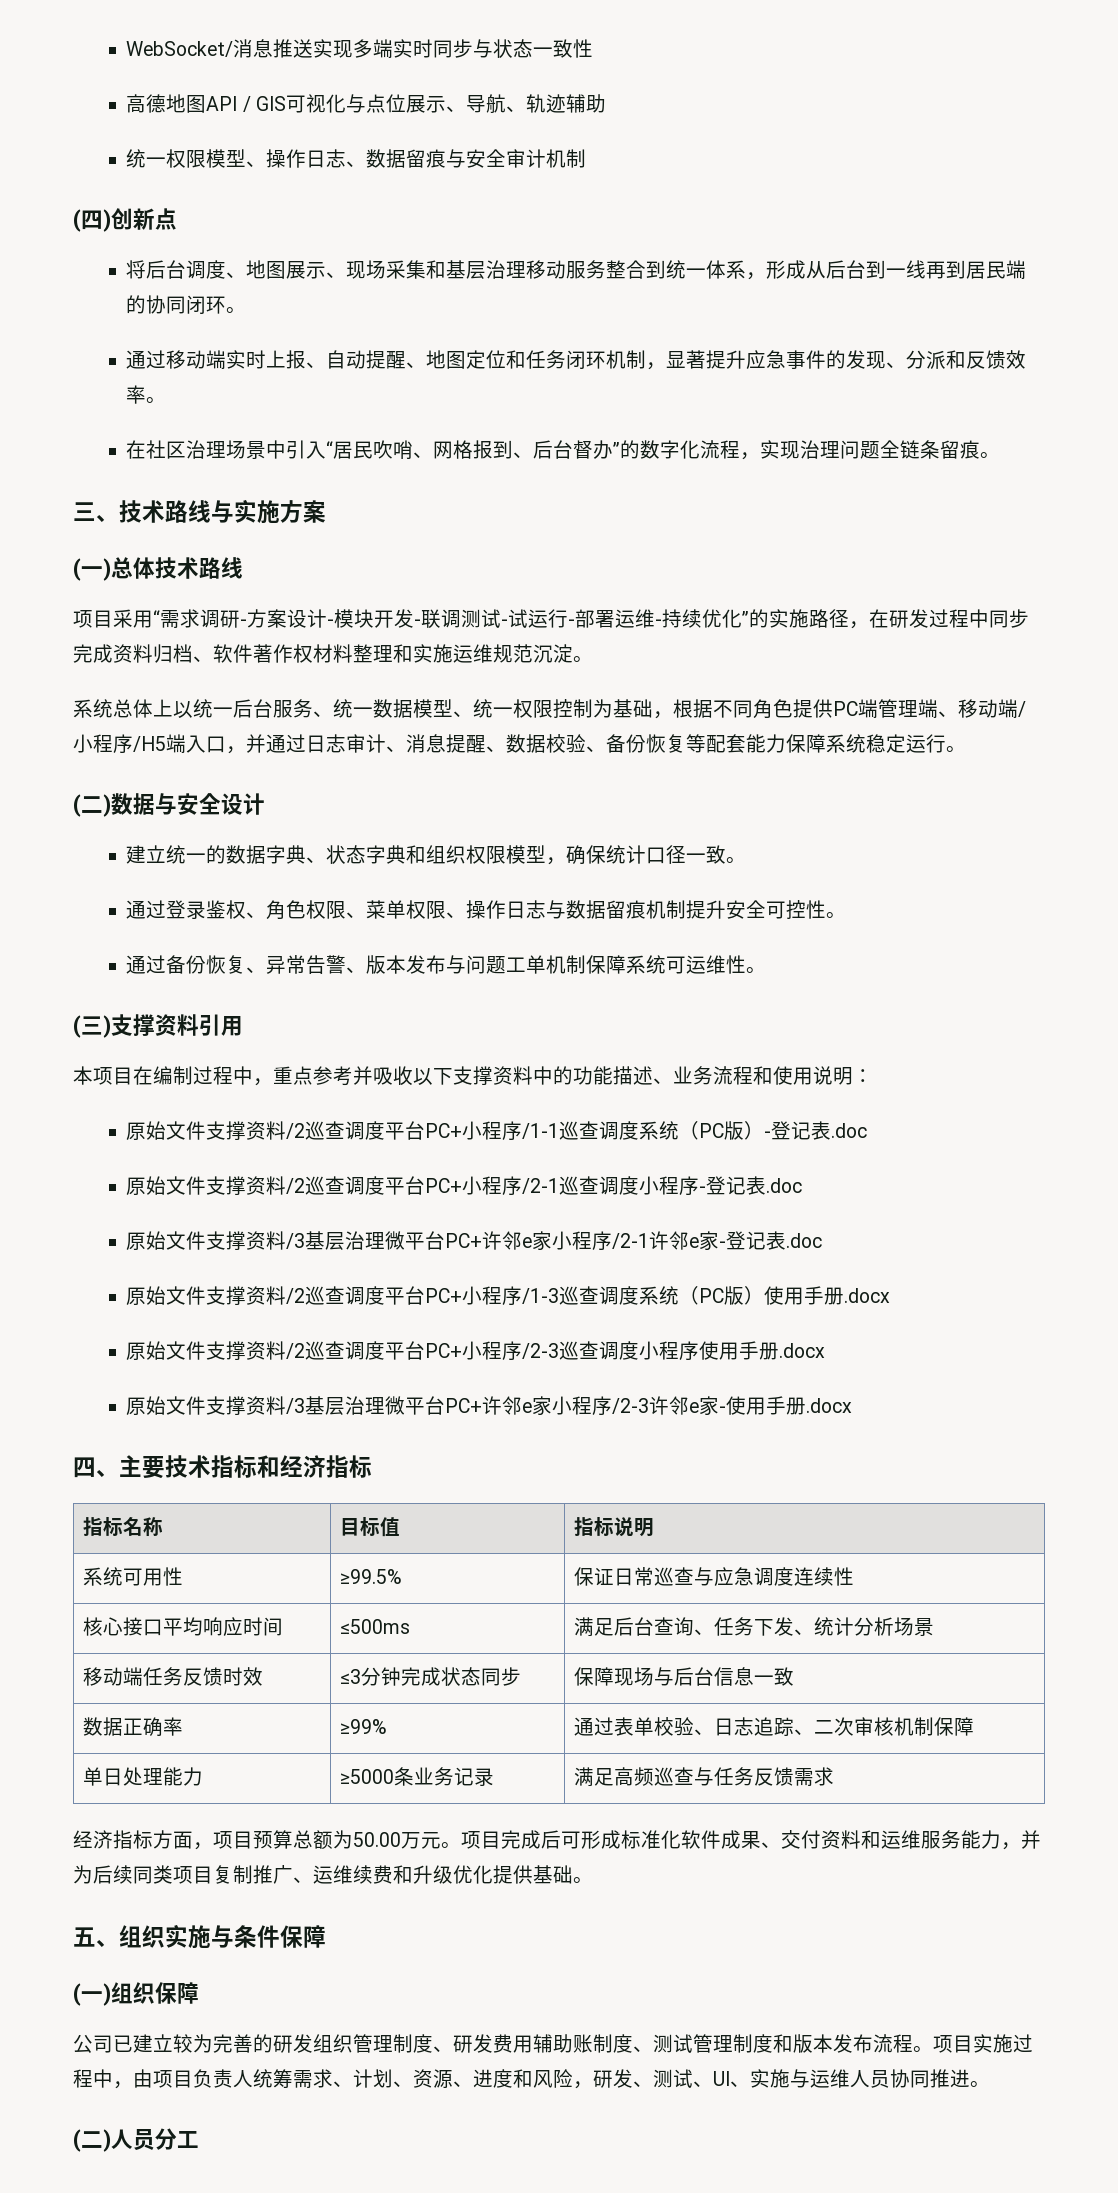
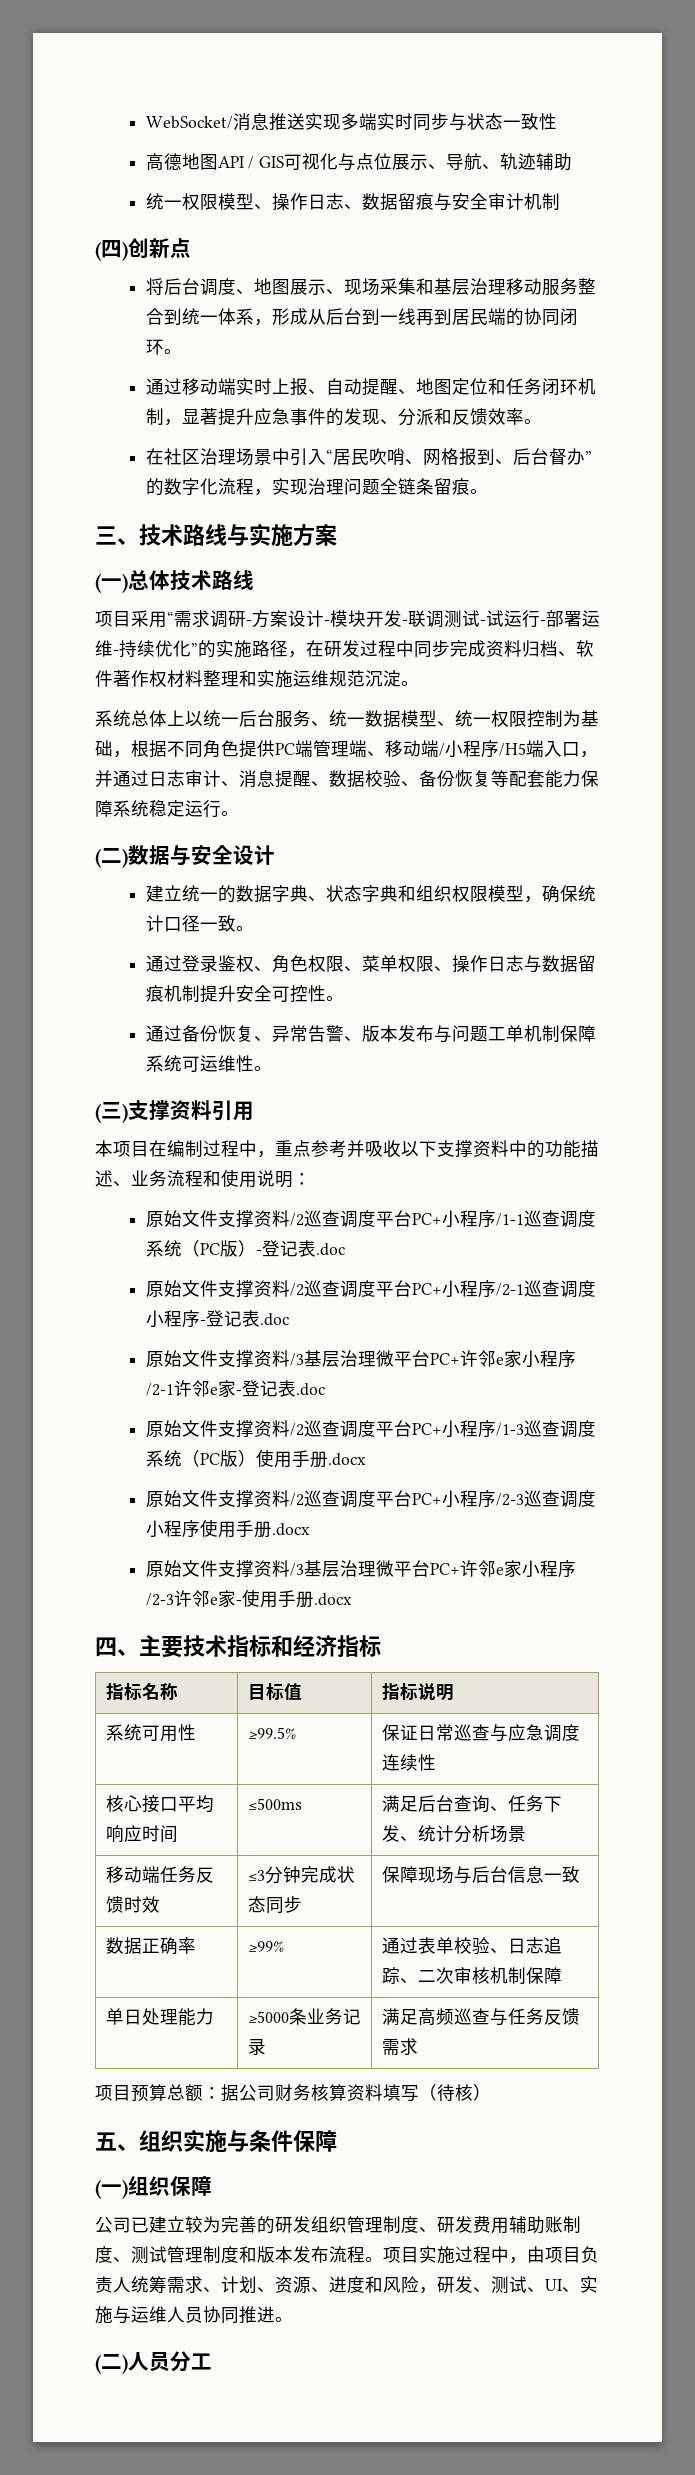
[73,1830,1041,1850] [73,1865,593,1884] 经济指标方面，项目预算总额为50.00万元。项目完成后可形成标准化软件成果、交付资料和运维服务能力，并为后续同类项目复制推广、运维续费和升级优化提供基础。 -> [95,2084,491,2102] 项目预算总额：据公司财务核算资料填写（待核）

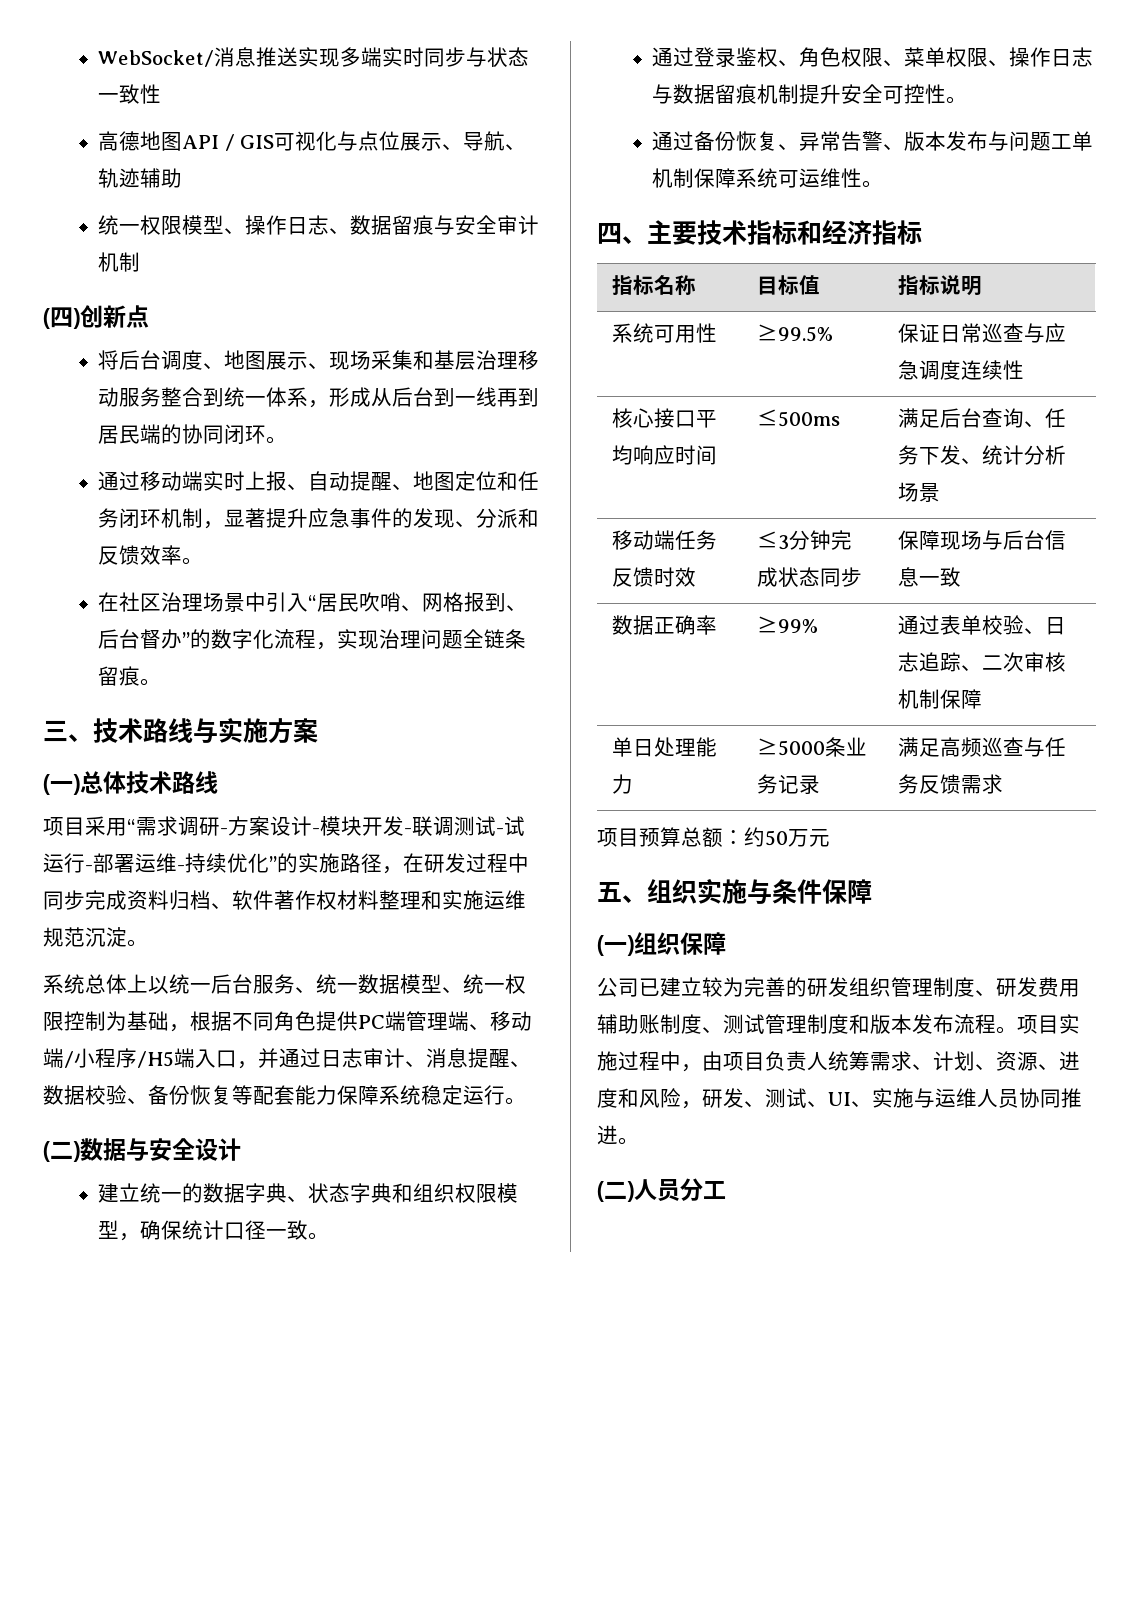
[95,1100,254,1123] [95,1140,599,1158] [95,1169,311,1188] [145,1210,596,1228] [145,1240,345,1257] [145,1280,596,1298] [145,1310,289,1328] [145,1350,576,1368] [145,1380,325,1398] [145,1420,596,1438] [145,1449,366,1468] [145,1490,596,1508] [145,1519,310,1538] [145,1560,576,1578] [145,1589,352,1608] // (三)支撑资料引用 // 本项目在编制过程中，重点参考并吸收以下支撑资料中的功能描述、业务流程和使用说明： // 原始文件支撑资料/2巡查调度平台PC+小程序/1-1巡查调度系统（PC版）-登记表.doc // 原始文件支撑资料/2巡查调度平台PC+小程序/2-1巡查调度小程序-登记表.doc // 原始文件支撑资料/3基层治理微平台PC+许邻e家小程序/2-1许邻e家-登记表.doc // 原始文件支撑资料/2巡查调度平台PC+小程序/1-3巡查调度系统（PC版）使用手册.docx // 原始文件支撑资料/2巡查调度平台PC+小程序/2-3巡查调度小程序使用手册.docx // 原始文件支撑资料/3基层治理微平台PC+许邻e家小程序/2-3许邻e家-使用手册.docx -> (884, 184) none
[221,2084,491,2102] 据公司财务核算资料填写（待核） -> [744,827,830,847] 约50万元

